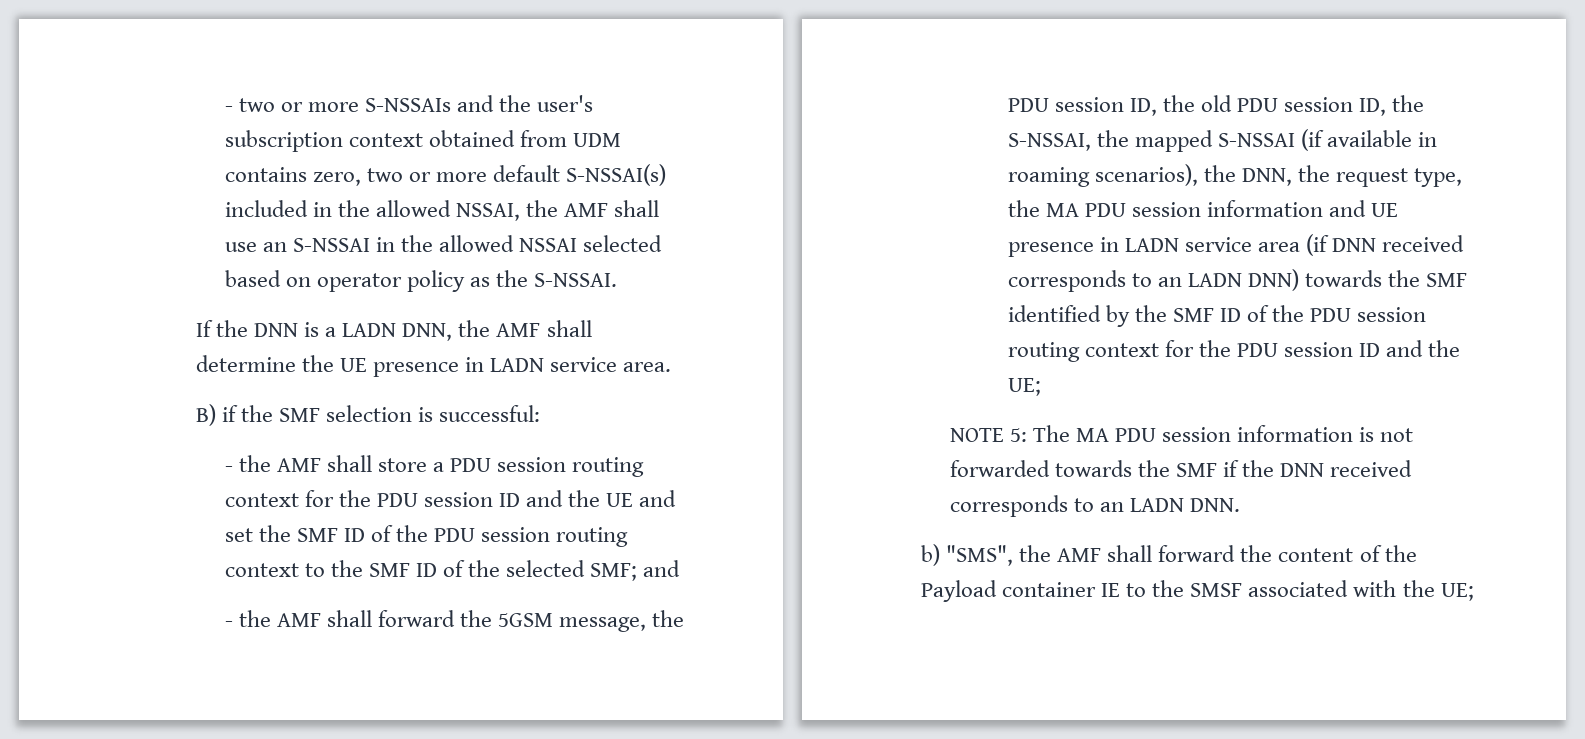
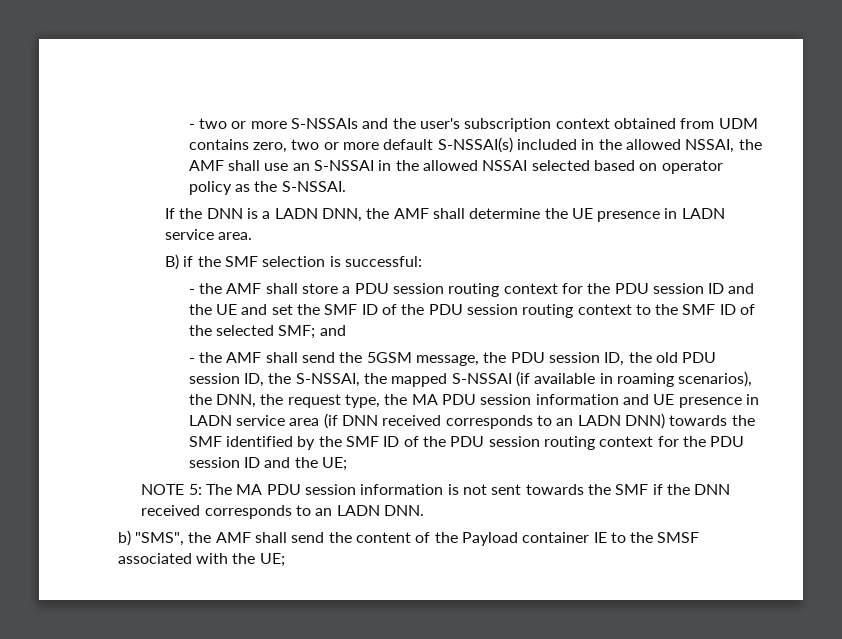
[378,610,456,627] forward -> [301,352,335,363] send
[949,460,1050,477] forwarded -> [491,484,522,495] sent
[1158,545,1236,562] forward -> [291,532,325,543] send

